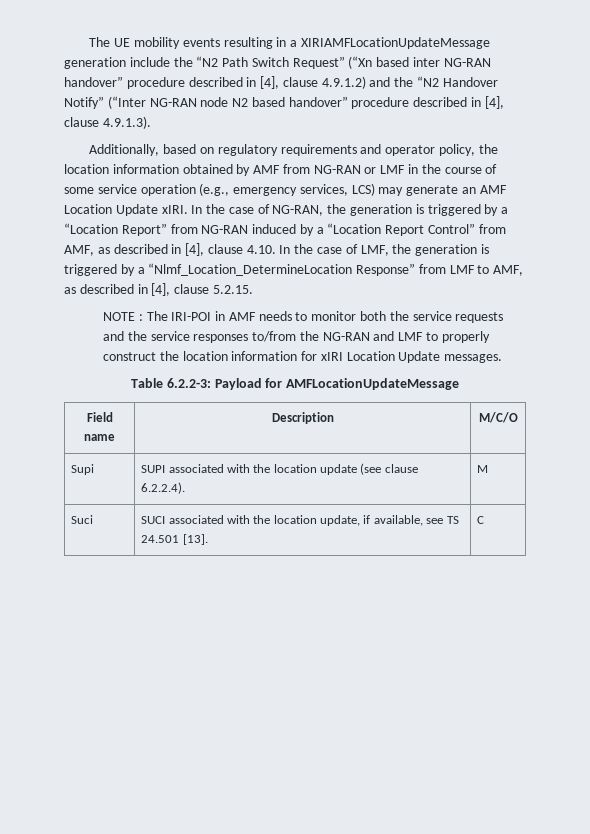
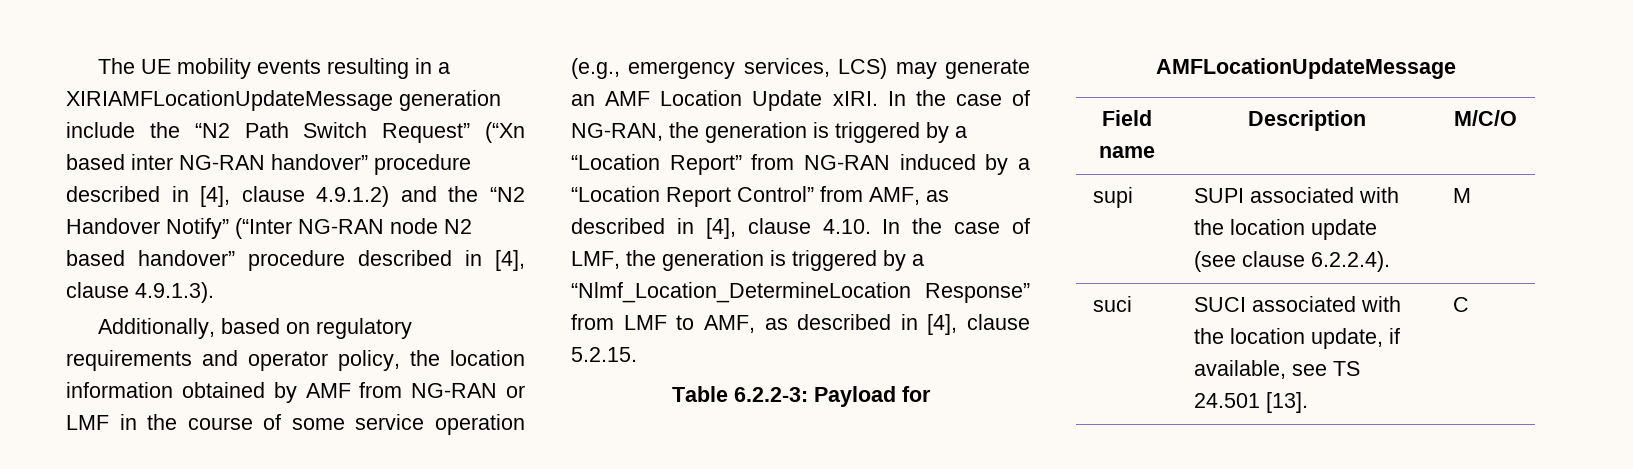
[103,311,504,323] [103,331,490,343] [103,351,503,363] // NOTE : The IRI-POI in AMF needs to monitor both the service requests and the service responses to/from the NG-RAN and LMF to properly construct the location information for xIRI Location Update messages. -> (637, 354) none
[71,464,95,475] Supi -> [1092,187,1133,208] supi
[71,515,94,524] Suci -> [1092,296,1132,312] suci

